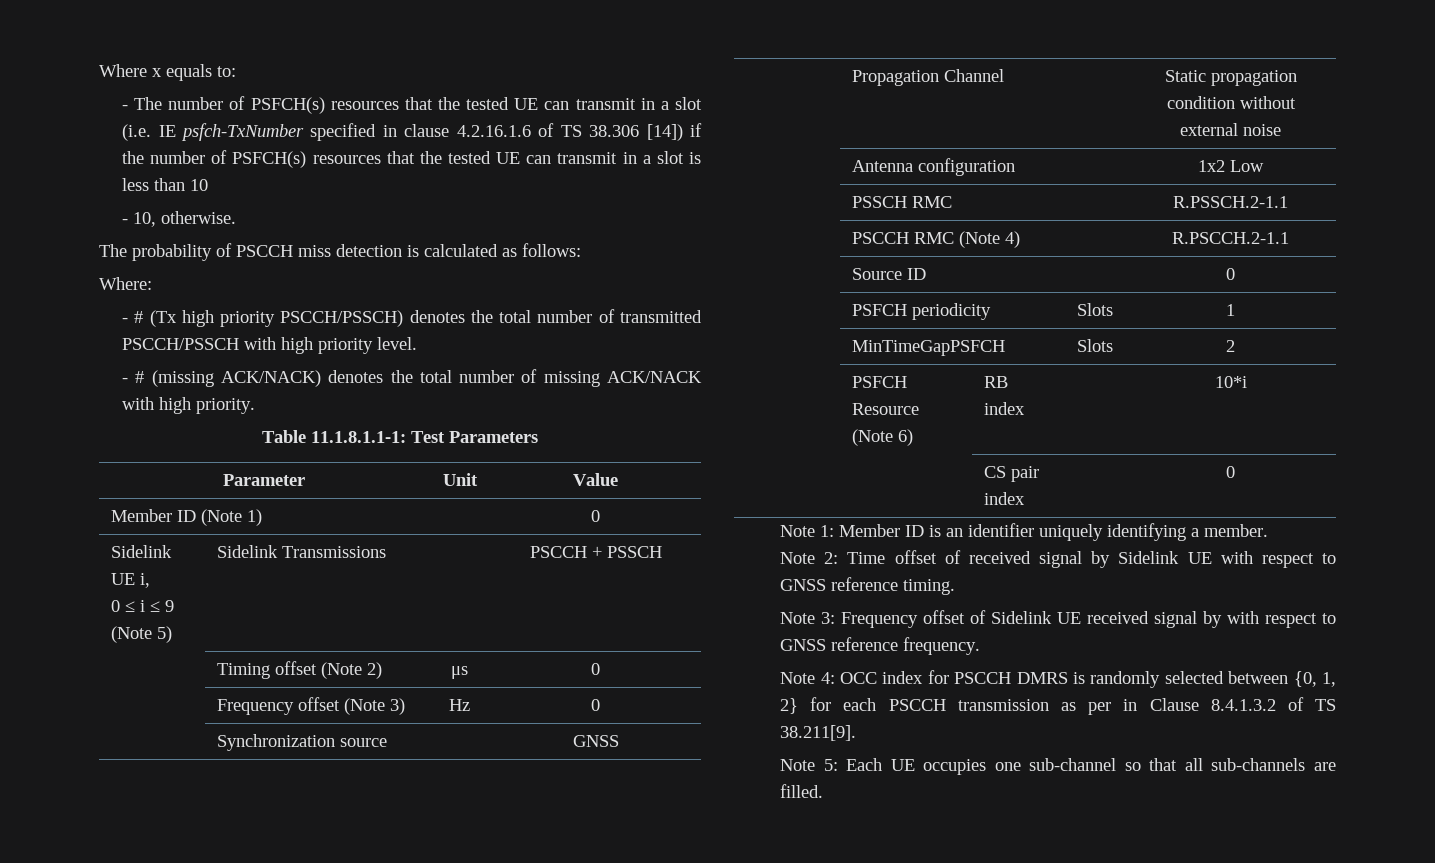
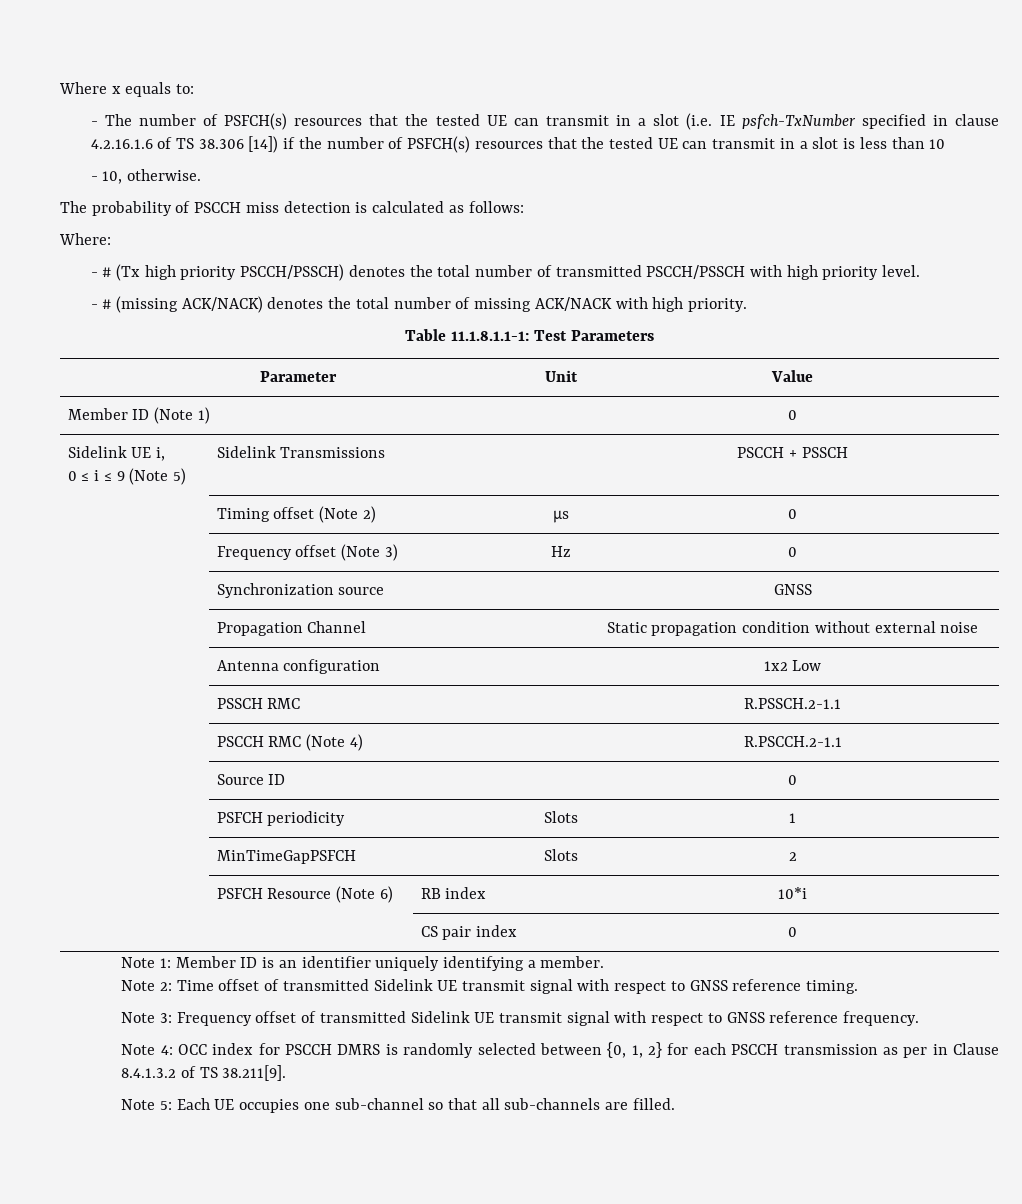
[968,551,1212,568] received signal by Sidelink UE -> [282,979,573,994] transmitted Sidelink UE transmit signal
[991,611,1223,628] Sidelink UE received signal by -> [319,1011,610,1026] transmitted Sidelink UE transmit signal

